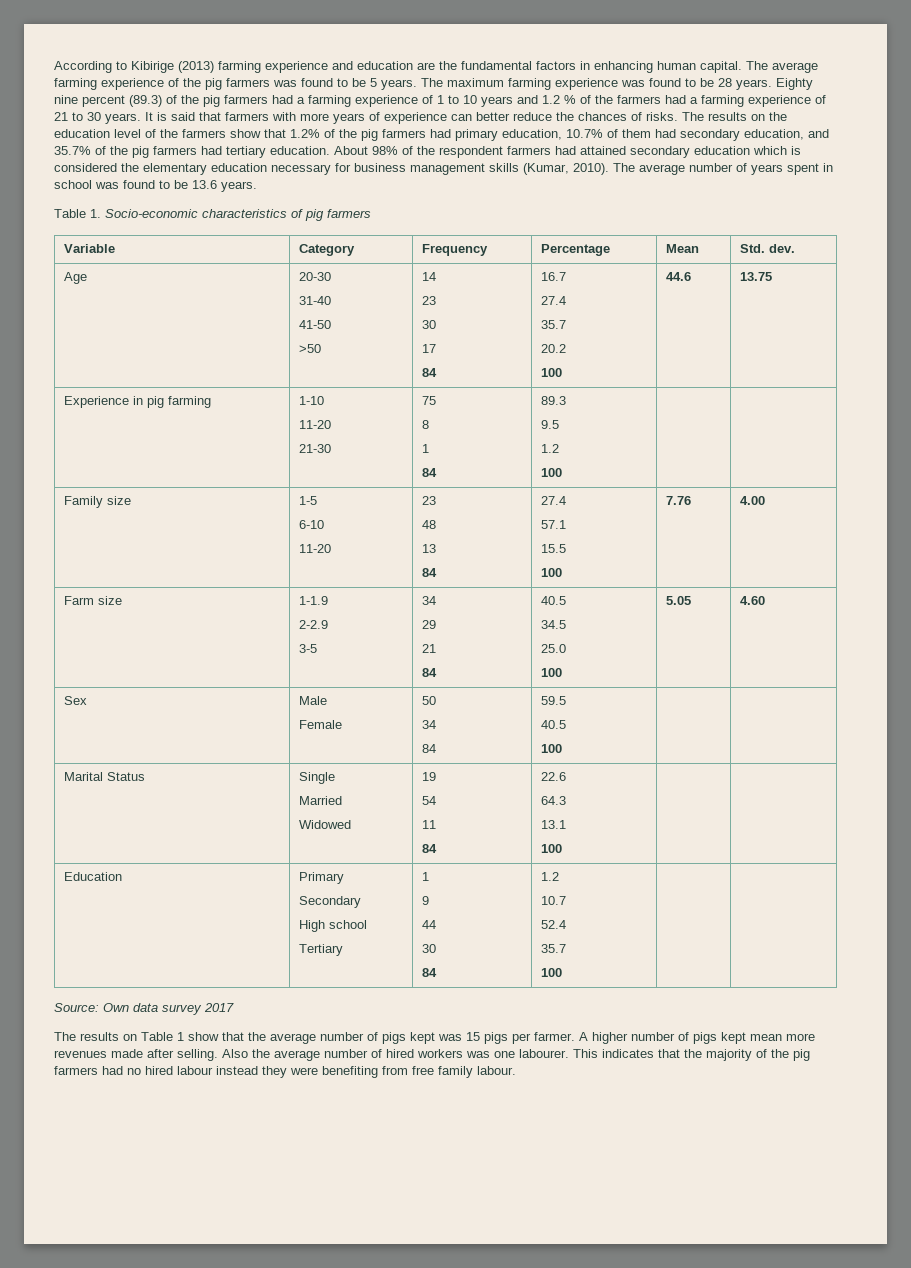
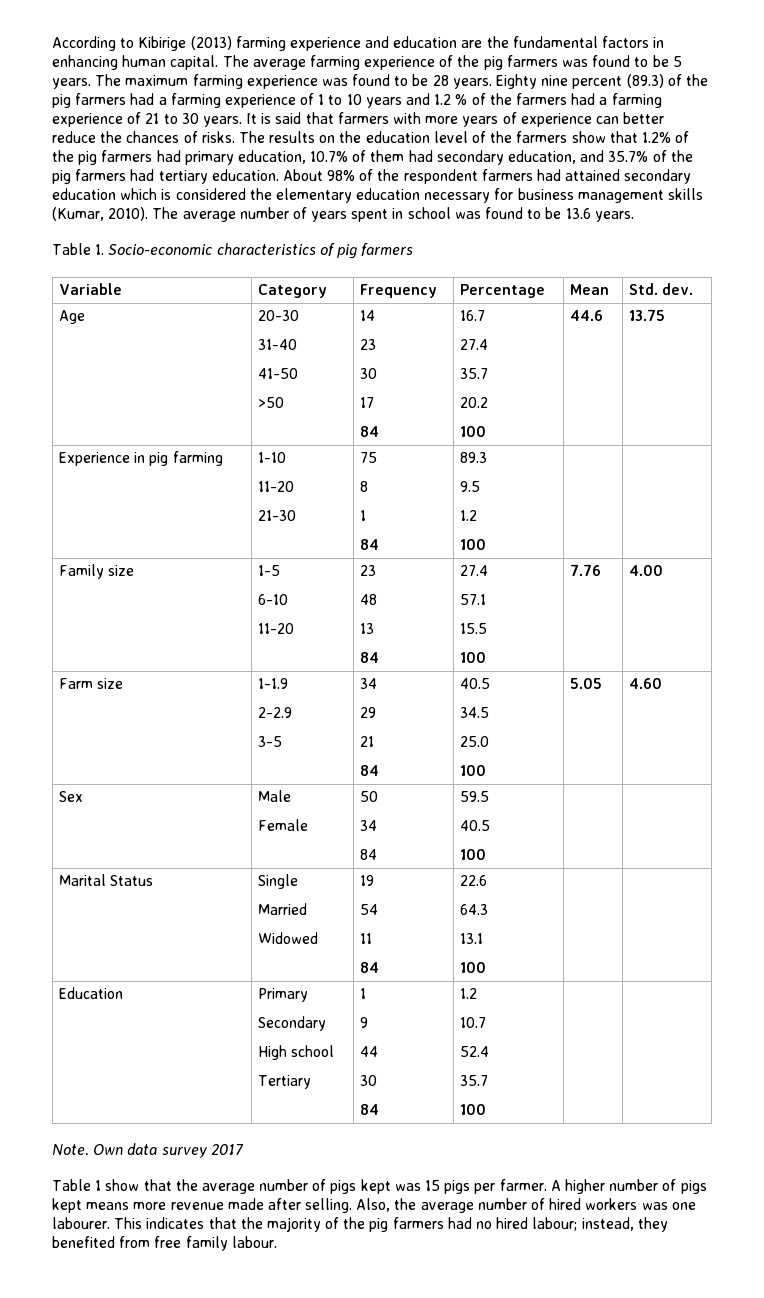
[54,1003,99,1012] Source: -> [52,1144,89,1156] Note.
[54,1032,137,1041] The results on -> (244, 1149) none
[750,1033,815,1041] [54,1050,107,1058] mean more revenues -> [86,1202,224,1210] means more revenue
[222,1049,248,1058] Also -> [356,1198,391,1212] Also,
[177,1066,378,1078] labour instead they were benefiting -> [532,1217,668,1232] [52,1236,115,1248] labour; instead, they benefited

